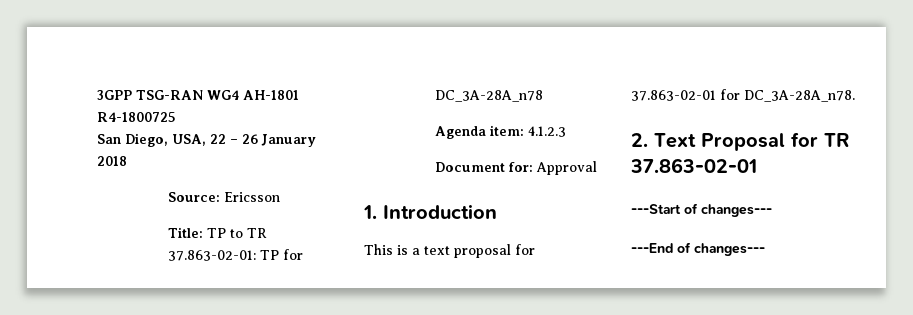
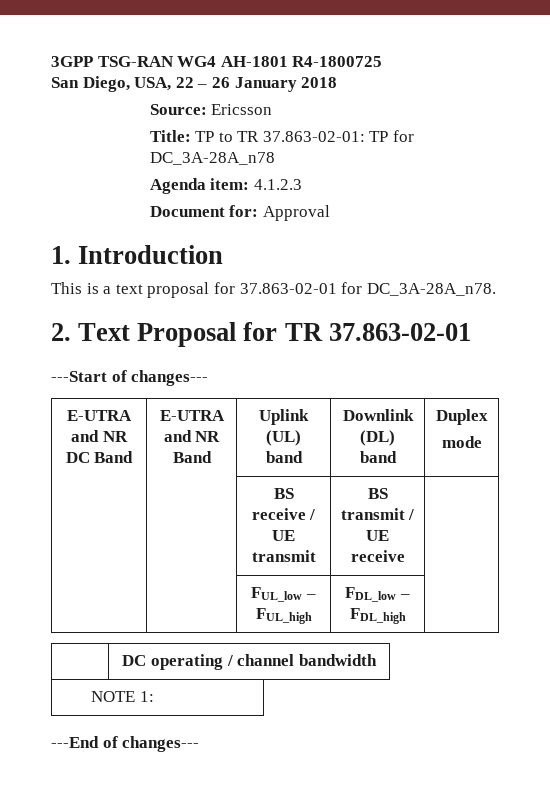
(772, 210) none -> [67,410,132,421] [71,430,128,442] [65,451,134,463] [159,410,225,421] [163,430,221,442] [172,451,212,463] [259,409,309,425] [266,430,301,446] [265,451,303,463] [342,409,414,421] [360,430,395,446] [359,451,397,463] [435,409,488,425] [441,436,482,448] [273,488,294,499] [251,508,316,520] [272,530,295,541] [251,550,316,562] [367,488,388,499] [340,508,415,520] [366,530,389,541] [350,550,405,562] [251,587,316,602] [255,608,312,624] [345,587,410,602] [349,608,406,624] [122,654,377,670] [90,691,154,702] // E-UTRA and NR DC Band | E-UTRA and NR Band | Uplink (UL) band | Downlink (DL) band | Duplex // mode // | | BS receive / UE transmit | BS transmit / UE receive | // | | FUL_low – FUL_high | FDL_low – FDL_high | // | DC operating / channel bandwidth // NOTE 1:

